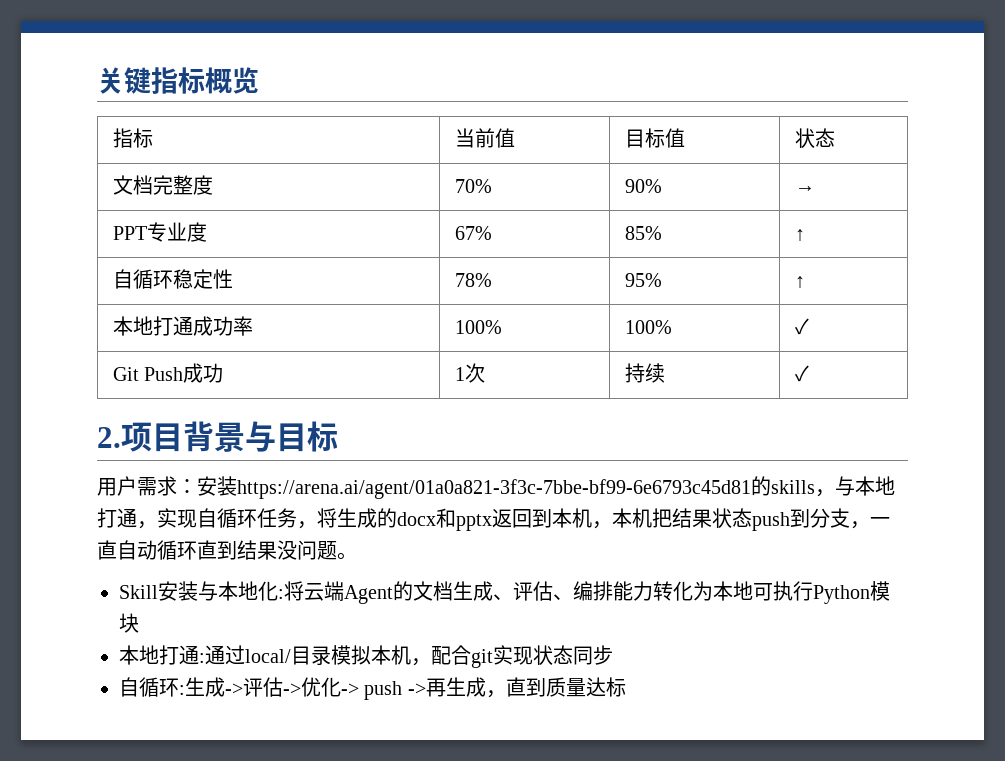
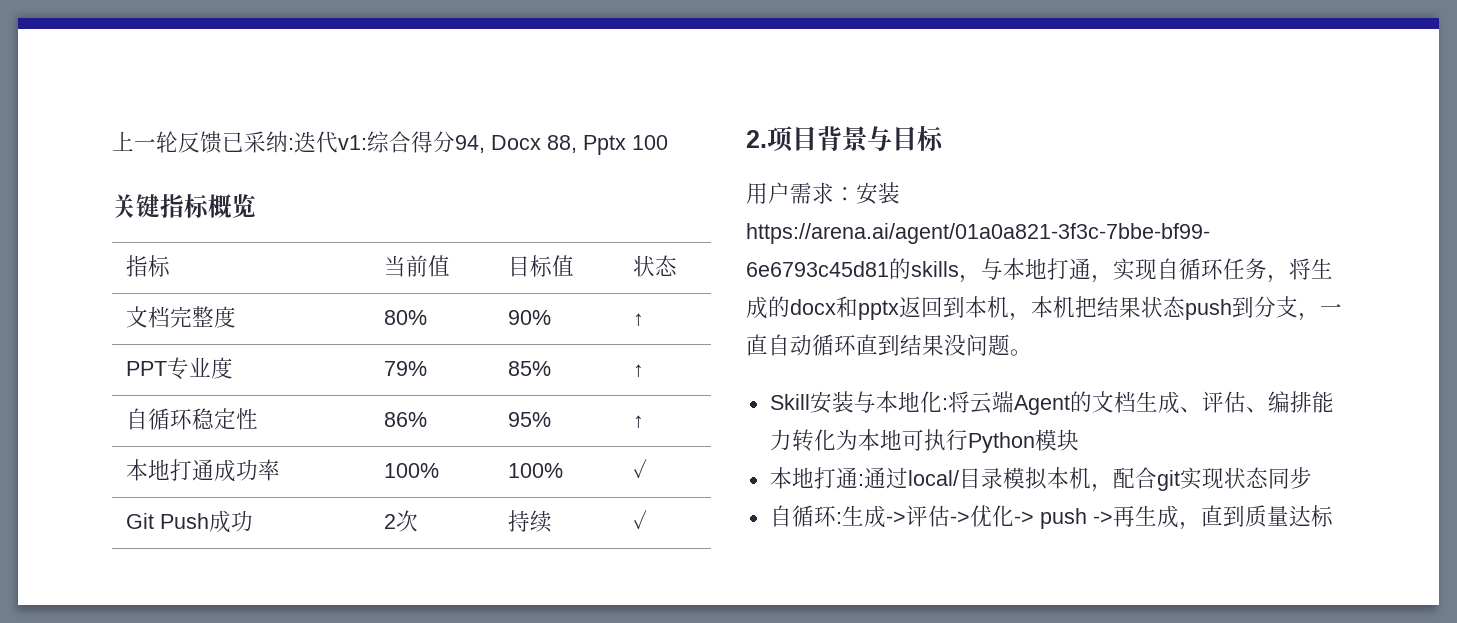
(97, 80) none -> [112,131,668,155] 上一轮反馈已采纳:迭代v1:综合得分94, Docx 88, Pptx 100 //
[454,179,492,193] 70% -> [383,310,427,325] 80%
[794,185,815,193] → -> [632,313,644,326] ↑
[454,226,492,240] 67% -> [383,361,427,376] 79%
[454,273,492,287] 78% -> [383,412,427,427] 86%
[454,367,465,381] 1 -> [383,514,396,529] 2

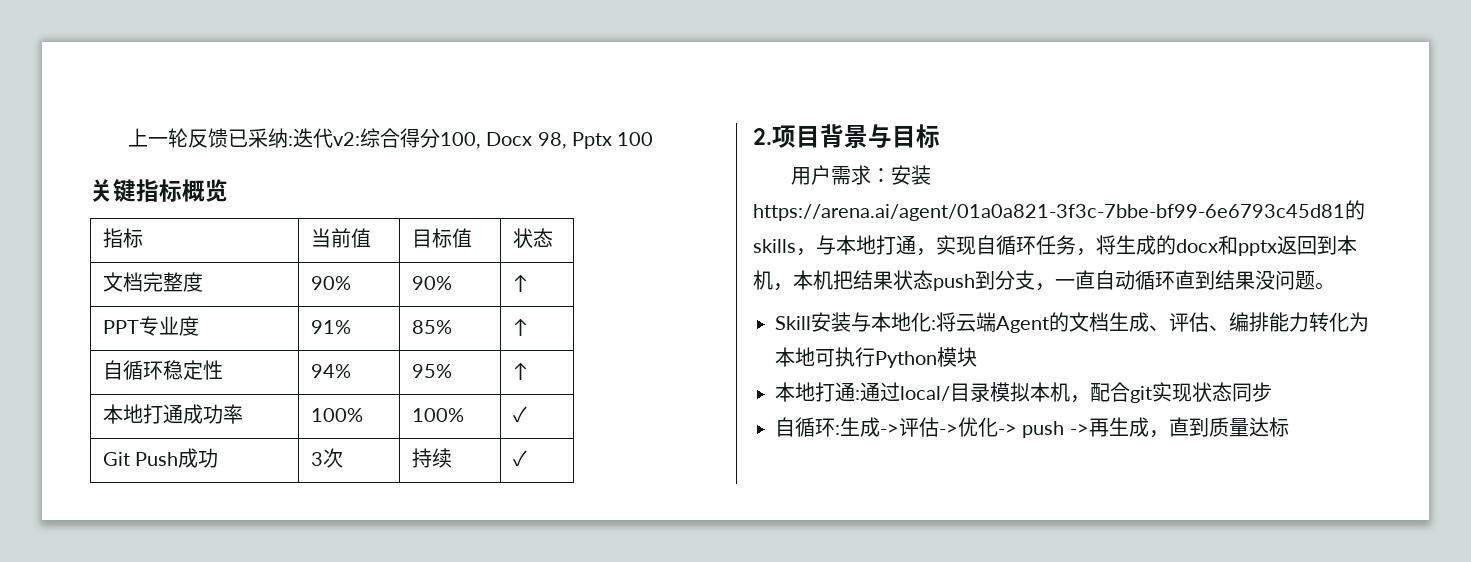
[338,135,367,150] v1: -> [332,132,360,146] v2:
[455,135,577,153] 94, Docx 88, -> [439,132,567,149] 100, Docx 98,
[383,310,427,325] 80% -> [310,276,351,290] 90%
[383,361,427,376] 79% -> [310,320,351,334] 91%
[383,412,427,427] 86% -> [310,364,351,378] 94%
[383,514,396,529] 2 -> [310,452,323,466] 3

